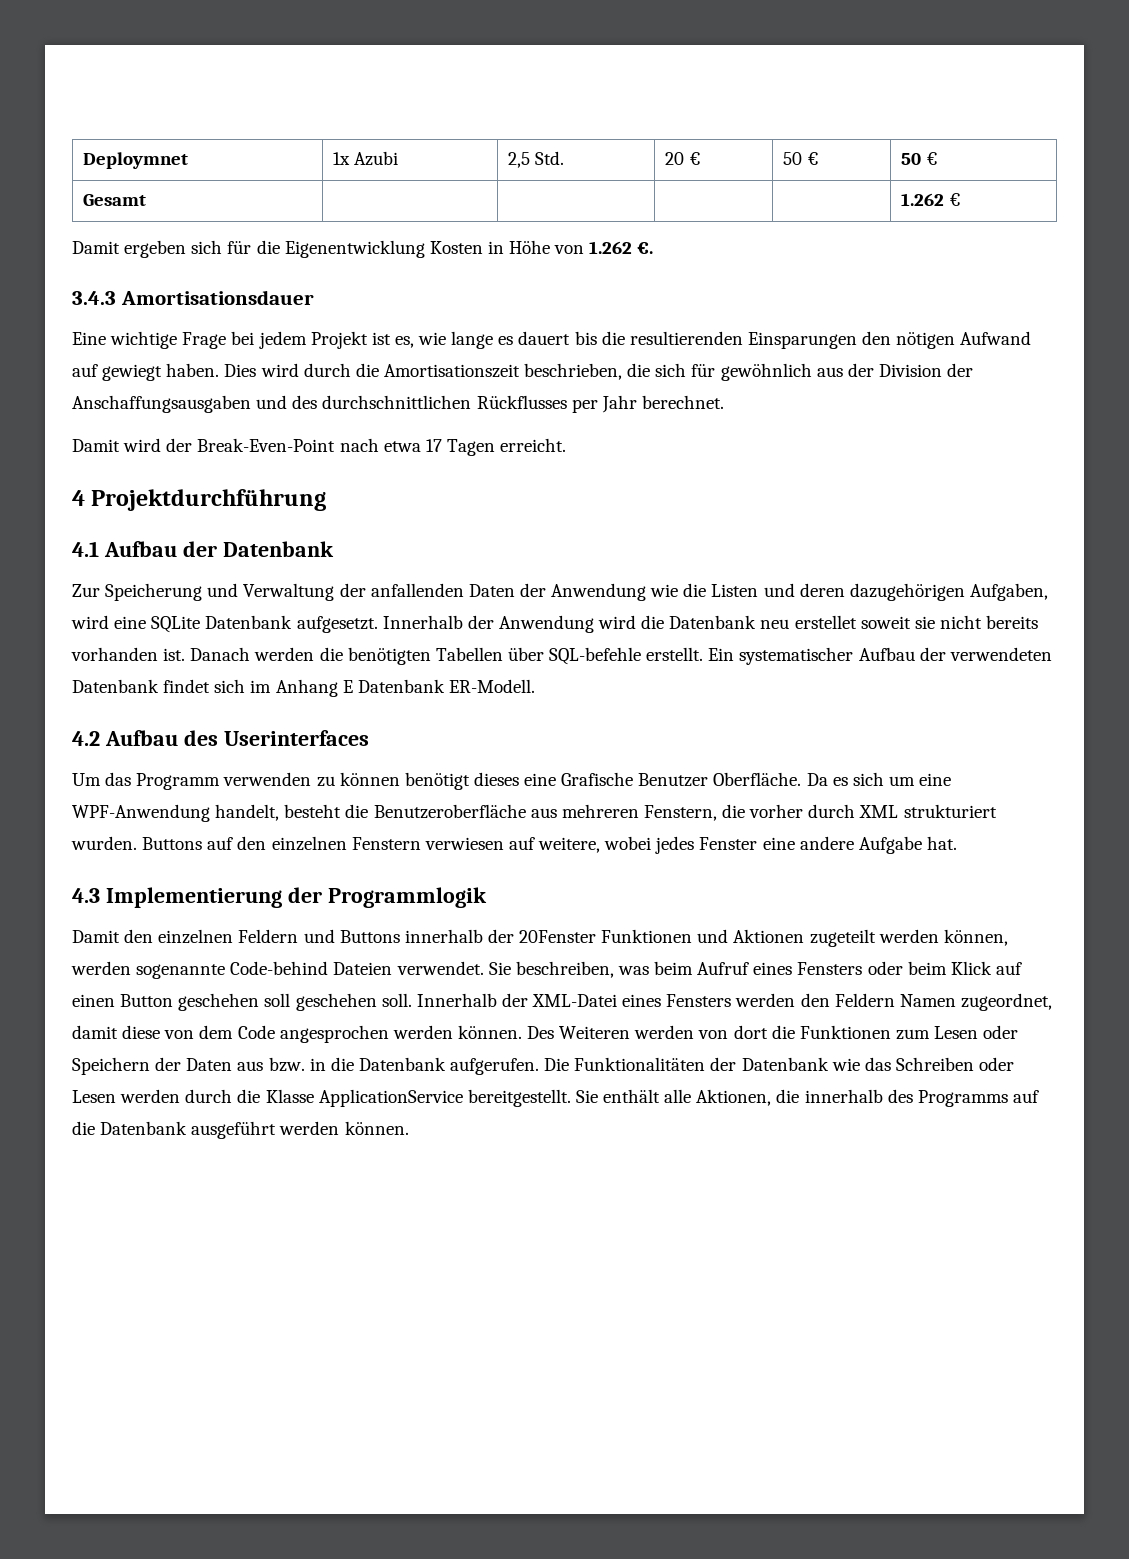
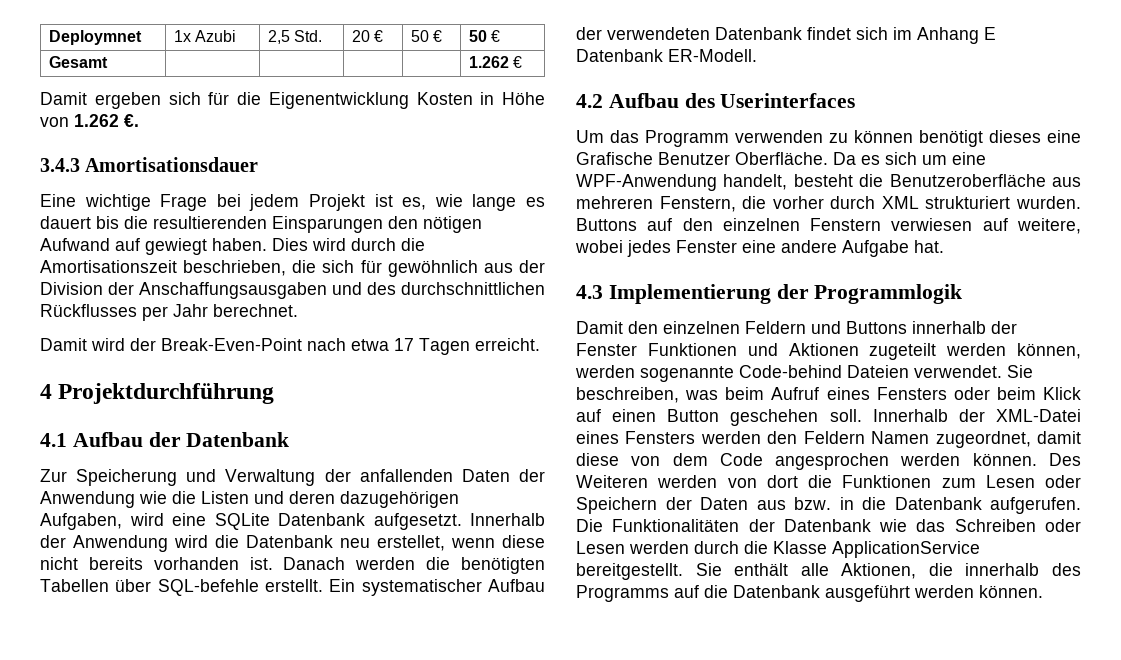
[794,615,935,629] erstellet soweit sie -> [377,535,545,551] erstellet, wenn diese
[519,930,597,943] 20Fenster -> [576,343,637,356] Fenster
[264,993,377,1011] soll geschehen -> (819, 417) none

